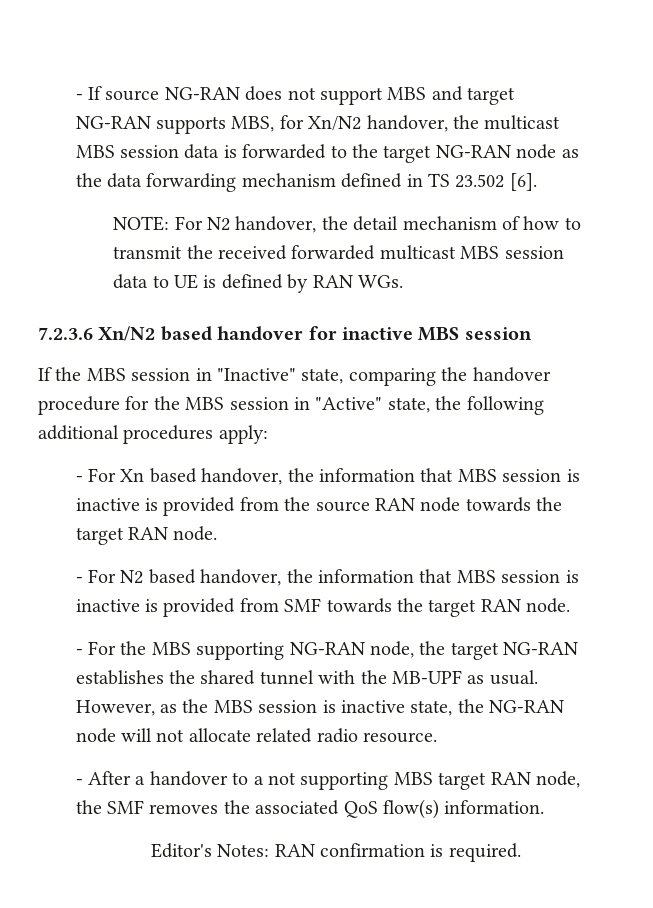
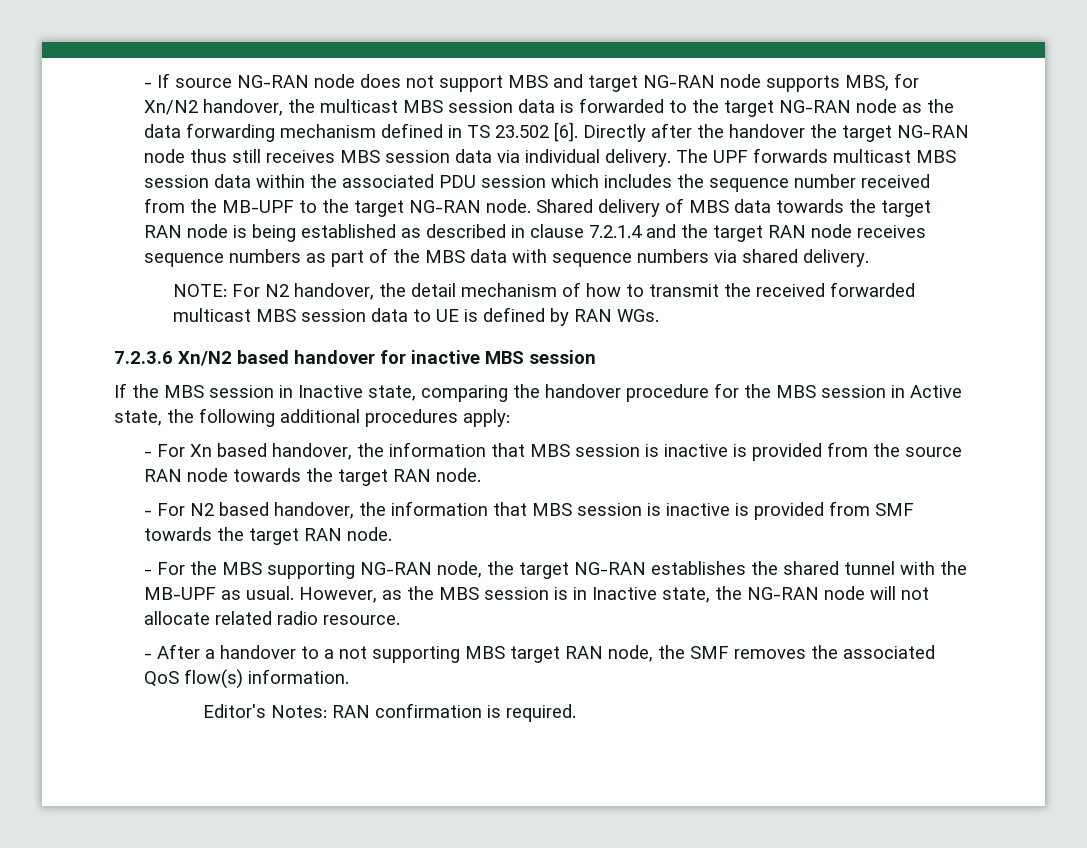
(240, 93) none -> [313,74,355,88] node
(151, 122) none -> [719,74,761,88] node
(537, 182) none -> [582,123,969,142] [143,148,956,167] [143,174,930,192] [143,198,931,217] [143,224,926,242] [143,248,869,267] Directly after the handover the target NG-RAN node thus still receives MBS session data via individual delivery. The UPF forwards multicast MBS session data within the associated PDU session which includes the sequence number received from the MB-UPF to the target NG-RAN node. Shared delivery of MBS data towards the target RAN node is being established as described in clause 7.2.1.4 and the target RAN node receives sequence numbers as part of the MBS data with sequence numbers via shared delivery.
[217,368,296,381] "Inactive" -> [298,385,363,398] Inactive
[315,397,383,410] "Active" -> [910,385,962,398] Active
[341,700,406,713] inactive -> [572,587,657,600] in Inactive

